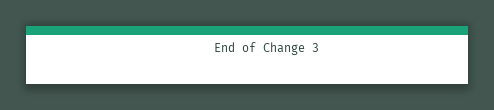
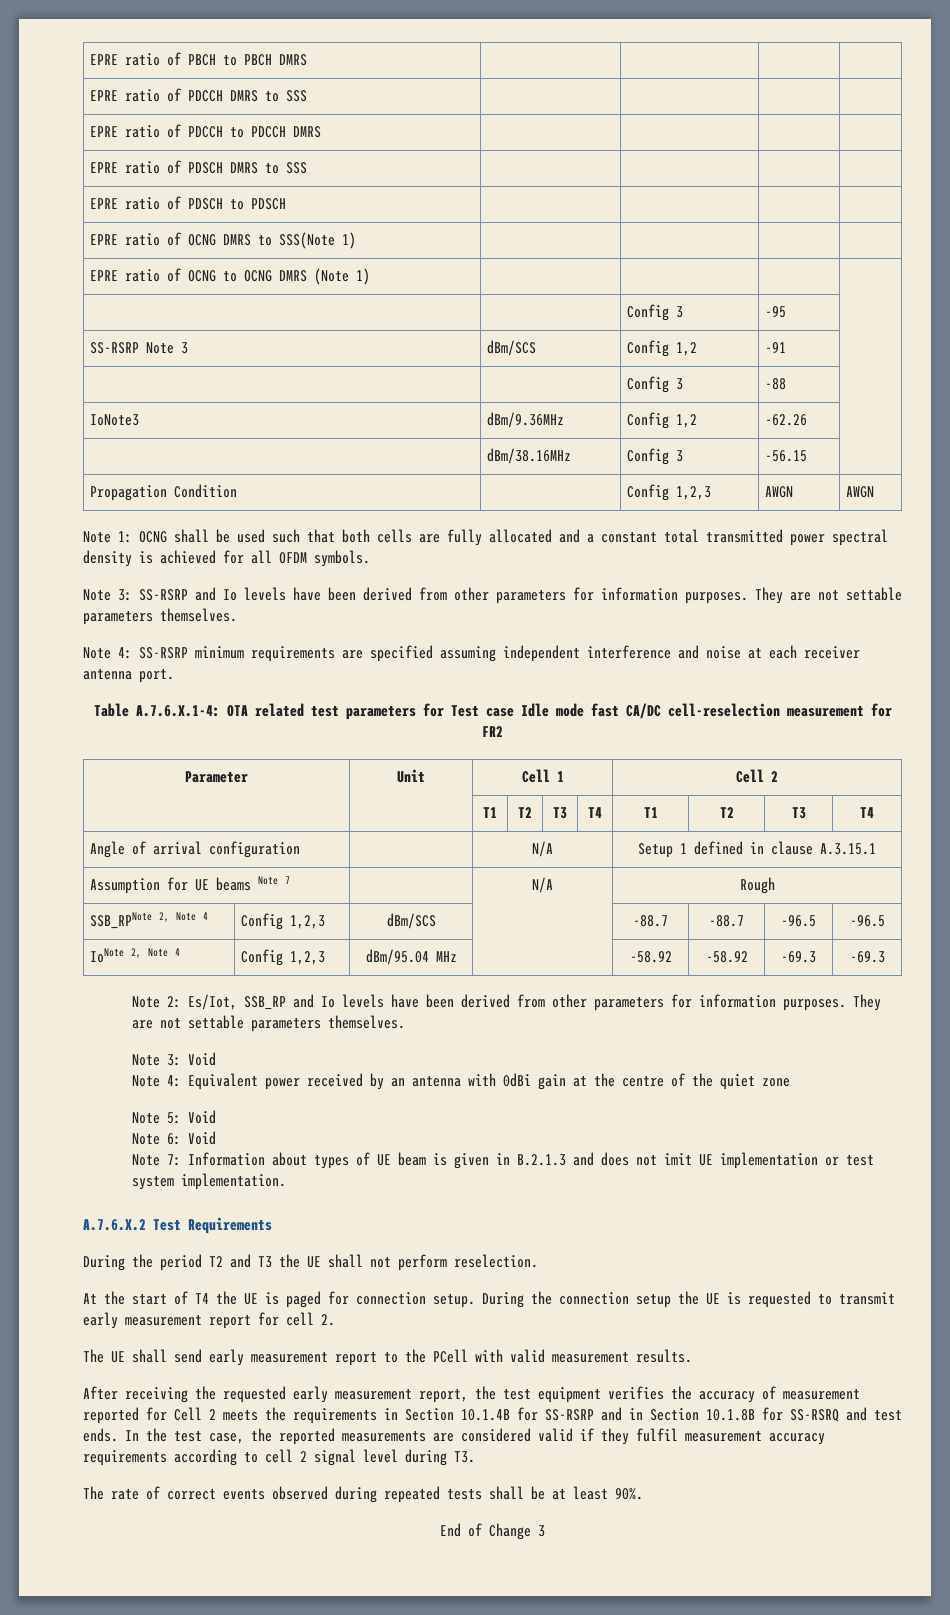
(213, 47) none -> [90,52,308,66] [90,88,308,102] [90,124,322,138] [90,160,308,174] [90,196,287,210] [90,232,357,249] [90,268,371,285] [627,304,684,321] [765,306,787,318] [90,342,189,354] [487,340,537,356] [627,340,698,357] [765,342,787,353] [627,376,684,393] [765,378,787,390] [90,414,140,426] [487,412,565,428] [627,412,698,429] [765,414,808,426] [487,448,572,464] [627,448,684,465] [765,450,808,462] [90,484,238,501] [627,484,712,501] [765,486,794,498] [846,486,875,498] [83,529,888,546] [83,550,370,567] [83,587,902,604] [83,608,237,625] [83,645,860,662] [83,669,174,683] [93,703,892,720] [482,726,503,737] [185,771,248,783] [397,769,425,783] [521,769,564,783] [736,769,778,783] [483,807,497,818] [518,807,532,818] [553,807,567,819] [588,807,602,818] [643,807,658,818] [719,807,734,818] [791,807,806,819] [860,807,874,818] [90,841,301,858] [532,841,553,857] [638,841,876,858] [90,876,291,894] [532,877,553,893] [739,877,775,894] [90,912,209,929] [241,913,326,930] [386,913,436,929] [633,915,668,927] [709,915,744,927] [781,915,816,927] [849,915,885,927] [90,948,181,963] [241,949,326,966] [365,949,457,965] [629,951,672,963] [705,951,748,963] [781,951,816,963] [849,951,885,963] [132,994,882,1011] [132,1015,406,1032] [132,1052,217,1066] [132,1073,791,1090] [132,1110,217,1124] [132,1131,217,1145] [132,1152,875,1169] [132,1173,287,1190] [83,1217,272,1234] [83,1254,538,1271] [83,1291,895,1308] [83,1312,335,1329] [83,1349,692,1366] [83,1386,860,1403] [83,1407,902,1424] [83,1428,825,1445] [83,1449,475,1466] [83,1486,643,1503] EPRE ratio of PBCH to PBCH DMRS | | | | // EPRE ratio of PDCCH DMRS to SSS | | | | // EPRE ratio of PDCCH to PDCCH DMRS | | | | // EPRE ratio of PDSCH DMRS to SSS | | | | // EPRE ratio of PDSCH to PDSCH | | | | // EPRE ratio of OCNG DMRS to SSS(Note 1) | | | | // EPRE ratio of OCNG to OCNG DMRS (Note 1) | | | | // | | Config 3 | -95 | // SS-RSRP Note 3 | dBm/SCS | Config 1,2 | -91 | // | | Config 3 | -88 | // IoNote3 | dBm/9.36MHz | Config 1,2 | -62.26 | // | dBm/38.16MHz | Config 3 | -56.15 | // Propagation Condition | | Config 1,2,3 | AWGN | AWGN // Note 1: OCNG shall be used such that both cells are fully allocated and a constant total transmitted power spectral density is achieved for all OFDM symbols. // Note 3: SS-RSRP and Io levels have been derived from other parameters for information purposes. They are not settable parameters themselves. // Note 4: SS-RSRP minimum requirements are specified assuming independent interference and noise at each receiver antenna port. // Table A.7.6.X.1-4: OTA related test parameters for Test case Idle mode fast CA/DC cell-reselection measurement for FR2 // Parameter | Unit | Cell 1 | Cell 2 // | | T1 | T2 | T3 | T4 | T1 | T2 | T3 | T4 // Angle of arrival configuration | | N/A | Setup 1 defined in clause A.3.15.1 // Assumption for UE beams Note 7 | | N/A | Rough // SSB_RPNote 2, Note 4 | Config 1,2,3 | dBm/SCS | | -88.7 | -88.7 | -96.5 | -96.5 // IoNote 2, Note 4 | Config 1,2,3 | dBm/95.04 MHz | | -58.92 | -58.92 | -69.3 | -69.3 // Note 2: Es/Iot, SSB_RP and Io levels have been derived from other parameters for information purposes. They are not settable parameters themselves. // Note 3: Void // Note 4: Equivalent power received by an antenna with 0dBi gain at the centre of the quiet zone // Note 5: Void // Note 6: Void // Note 7: Information about types of UE beam is given in B.2.1.3 and does not imit UE implementation or test system implementation. // A.7.6.X.2 Test Requirements // During the period T2 and T3 the UE shall not perform reselection. // At the start of T4 the UE is paged for connection setup. During the connection setup the UE is requested to transmit early measurement report for cell 2. // The UE shall send early measurement report to the PCell with valid measurement results. // After receiving the requested early measurement report, the test equipment verifies the accuracy of measurement reported for Cell 2 meets the requirements in Section 10.1.4B for SS-RSRP and in Section 10.1.8B for SS-RSRQ and test ends. In the test case, the reported measurements are considered valid if they fulfil measurement accuracy requirements according to cell 2 signal level during T3. // The rate of correct events observed during repeated tests shall be at least 90%. //

